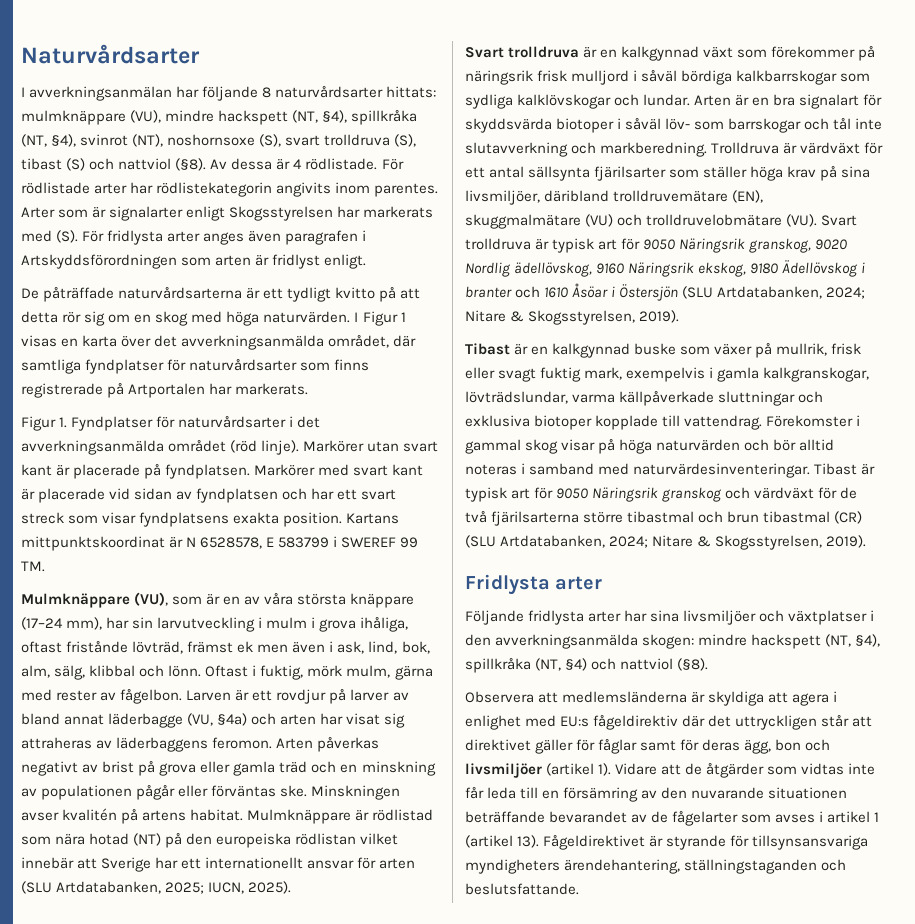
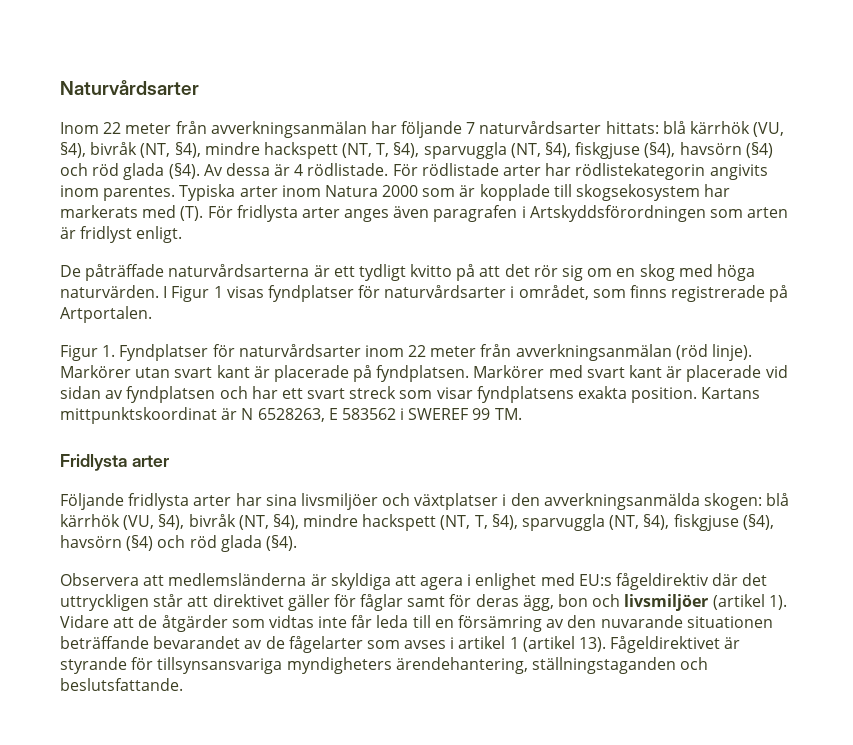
[21,87,25,97] I -> [60,121,207,134] Inom 22 meter från
[262,87,272,98] 8 -> [466,122,476,134] 7
[21,109,418,125] [21,134,417,147] [21,158,207,171] mulmknäppare (VU), mindre hackspett (NT, §4), spillkråka (NT, §4), svinrot (NT), noshornsoxe (S), svart trolldruva (S), tibast (S) och nattviol (§8). -> [662,121,785,137] [60,142,773,159] [60,163,200,180] blå kärrhök (VU, §4), bivråk (NT, §4), mindre hackspett (NT, T, §4), sparvuggla (NT, §4), fiskgjuse (§4), havsörn (§4) och röd glada (§4).
[21,206,334,221] Arter som är signalarter enligt Skogsstyrelsen -> [179,184,701,201] Typiska arter inom Natura 2000 som är kopplade till skogsekosystem
[56,230,79,243] (S). -> [180,206,204,221] (T).
[21,311,58,323] detta -> [504,264,530,277] det
[61,334,417,350] [21,359,81,374] en karta över det avverkningsanmälda området, där samtliga -> (264, 292) none
(298, 364) none -> [510,285,589,300] i området,
[128,383,309,398] Artportalen har markerats. -> [60,306,152,323] Artportalen.
[289,416,321,428] [21,439,227,455] i det avverkningsanmälda området -> [364,344,672,361] inom 22 meter från avverkningsanmälan
[200,537,330,549] 6528578, E 583799 -> [257,408,396,422] 6528263, E 583562
[21,592,415,608] [21,616,409,632] [21,640,430,654] [21,665,433,680] [21,688,409,704] [21,713,406,728] [21,736,380,752] [21,760,436,776] [21,784,401,800] [21,808,434,824] [21,832,399,848] [21,857,416,872] [21,881,292,894] [465,45,876,61] [465,69,871,85] [465,94,883,109] [465,117,883,133] [465,142,884,157] [465,165,871,181] [465,190,764,205] [465,214,858,229] [465,238,849,253] [465,260,866,277] [465,283,866,301] [465,310,680,325] [465,342,862,358] [465,367,870,382] [465,390,824,406] [465,415,861,430] [465,438,835,454] [465,463,876,478] [465,487,858,502] [465,510,863,526] [465,535,867,550] // Mulmknäppare (VU), som är en av våra största knäppare (17–24 mm), har sin larvutveckling i mulm i grova ihåliga, oftast fristånde lövträd, främst ek men även i ask, lind, bok, alm, sälg, klibbal och lönn. Oftast i fuktig, mörk mulm, gärna med rester av fågelbon. Larven är ett rovdjur på larver av bland annat läderbagge (VU, §4a) och arten har visat sig attraheras av läderbaggens feromon. Arten påverkas negativt av brist på grova eller gamla träd och en minskning av populationen pågår eller förväntas ske. Minskningen avser kvalitén på artens habitat. Mulmknäppare är rödlistad som nära hotad (NT) på den europeiska rödlistan vilket innebär att Sverige har ett internationellt ansvar för arten (SLU Artdatabanken, 2025; IUCN, 2025). // Svart trolldruva är en kalkgynnad växt som förekommer på näringsrik frisk mulljord i såväl bördiga kalkbarrskogar som sydliga kalklövskogar och lundar. Arten är en bra signalart för skyddsvärda biotoper i såväl löv- som barrskogar och tål inte slutavverkning och markberedning. Trolldruva är värdväxt för ett antal sällsynta fjärilsarter som ställer höga krav på sina livsmiljöer, däribland trolldruvemätare (EN), skuggmalmätare (VU) och trolldruvelobmätare (VU). Svart trolldruva är typisk art för 9050 Näringsrik granskog, 9020 Nordlig ädellövskog, 9160 Näringsrik ekskog, 9180 Ädellövskog i branter och 1610 Åsöar i Östersjön (SLU Artdatabanken, 2024; Nitare & Skogsstyrelsen, 2019). // Tibast är en kalkgynnad buske som växer på mullrik, frisk eller svagt fuktig mark, exempelvis i gamla kalkgranskogar, lövträdslundar, varma källpåverkade sluttningar och exklusiva biotoper kopplade till vattendrag. Förekomster i gammal skog visar på höga naturvärden och bör alltid noteras i samband med naturvärdesinventeringar. Tibast är typisk art för 9050 Näringsrik granskog och värdväxt för de två fjärilsarterna större tibastmal och brun tibastmal (CR) (SLU Artdatabanken, 2024; Nitare & Skogsstyrelsen, 2019). -> (522, 414) none
[698,634,881,649] [465,657,709,673] mindre hackspett (NT, §4), spillkråka (NT, §4) och nattviol (§8). -> [766,493,790,506] [60,514,774,531] [60,535,297,552] blå kärrhök (VU, §4), bivråk (NT, §4), mindre hackspett (NT, T, §4), sparvuggla (NT, §4), fiskgjuse (§4), havsörn (§4) och röd glada (§4).

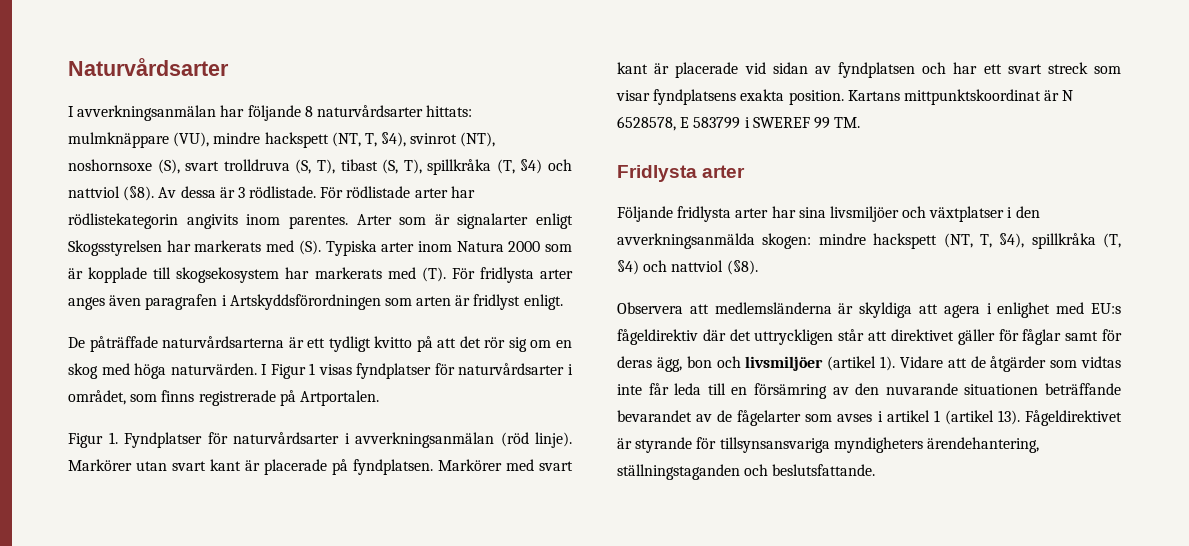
[60,121,207,134] Inom 22 meter från -> [68,106,74,117] I
[466,122,476,134] 7 -> [304,106,313,117] 8
[662,121,785,137] [60,142,773,159] [60,163,200,180] blå kärrhök (VU, §4), bivråk (NT, §4), mindre hackspett (NT, T, §4), sparvuggla (NT, §4), fiskgjuse (§4), havsörn (§4) och röd glada (§4). -> [68,132,496,148] [68,159,572,175] [68,186,155,201] mulmknäppare (VU), mindre hackspett (NT, T, §4), svinrot (NT), noshornsoxe (S), svart trolldruva (S, T), tibast (S, T), spillkråka (T, §4) och nattviol (§8).
[294,164,304,176] 4 -> [237,187,245,198] 3
(176, 193) none -> [356,213,573,229] [68,240,321,256] Arter som är signalarter enligt Skogsstyrelsen har markerats med (S).
[364,344,512,357] inom 22 meter från -> [344,433,350,444] i
[257,408,396,422] 6528263, E 583562 -> [617,116,741,131] 6528578, E 583799
[766,493,790,506] [60,514,774,531] [60,535,297,552] blå kärrhök (VU, §4), bivråk (NT, §4), mindre hackspett (NT, T, §4), sparvuggla (NT, §4), fiskgjuse (§4), havsörn (§4) och röd glada (§4). -> [818,233,1121,249] [617,260,758,275] mindre hackspett (NT, T, §4), spillkråka (T, §4) och nattviol (§8).

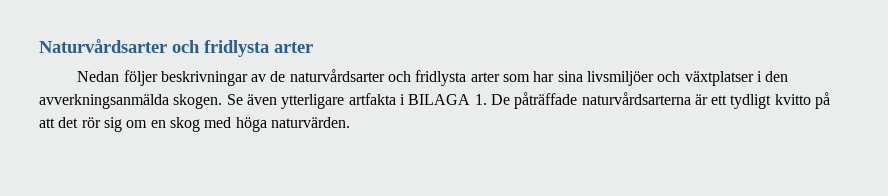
[68,105,473,121] [68,132,496,148] [68,159,572,175] [68,186,475,201] [68,213,573,229] [68,240,572,256] [68,267,574,283] [68,294,563,310] // I avverkningsanmälan har följande 8 naturvårdsarter hittats: mulmknäppare (VU), mindre hackspett (NT, T, §4), svinrot (NT), noshornsoxe (S), svart trolldruva (S, T), tibast (S, T), spillkråka (T, §4) och nattviol (§8). Av dessa är 3 rödlistade. För rödlistade arter har rödlistekategorin angivits inom parentes. Arter som är signalarter enligt Skogsstyrelsen har markerats med (S). Typiska arter inom Natura 2000 som är kopplade till skogsekosystem har markerats med (T). För fridlysta arter anges även paragrafen i Artskyddsförordningen som arten är fridlyst enligt. // -> [172,40,313,57] [77,69,789,86] [39,93,487,109] och fridlysta arter // Nedan följer beskrivningar av de naturvårdsarter och fridlysta arter som har sina livsmiljöer och växtplatser i den avverkningsanmälda skogen. Se även ytterligare artfakta i BILAGA 1.
[261,363,573,379] [68,390,379,406] [68,432,572,448] [68,459,573,475] [617,62,1121,78] [616,89,1074,105] [617,116,861,131] [617,165,746,182] [617,206,1040,222] [617,233,1121,249] [617,260,758,275] [617,302,1121,318] [617,329,1122,345] [617,356,1121,372] [617,383,1121,399] [617,410,1122,426] [617,437,1039,453] [617,464,876,480] I Figur 1 visas fyndplatser för naturvårdsarter i området, som finns registrerade på Artportalen. // Figur 1. Fyndplatser för naturvårdsarter i avverkningsanmälan (röd linje). Markörer utan svart kant är placerade på fyndplatsen. Markörer med svart kant är placerade vid sidan av fyndplatsen och har ett svart streck som visar fyndplatsens exakta position. Kartans mittpunktskoordinat är N 6528578, E 583799 i SWEREF 99 TM. // Fridlysta arter // Följande fridlysta arter har sina livsmiljöer och växtplatser i den avverkningsanmälda skogen: mindre hackspett (NT, T, §4), spillkråka (T, §4) och nattviol (§8). // Observera att medlemsländerna är skyldiga att agera i enlighet med EU:s fågeldirektiv där det uttryckligen står att direktivet gäller för fåglar samt för deras ägg, bon och livsmiljöer (artikel 1). Vidare att de åtgärder som vidtas inte får leda till en försämring av den nuvarande situationen beträffande bevarandet av de fågelarter som avses i artikel 1 (artikel 13). Fågeldirektivet är styrande för tillsynsansvariga myndigheters ärendehantering, ställningstaganden och beslutsfattande. -> (350, 122) none

